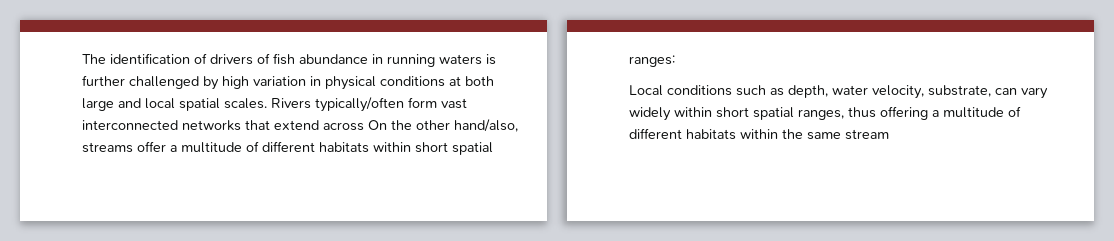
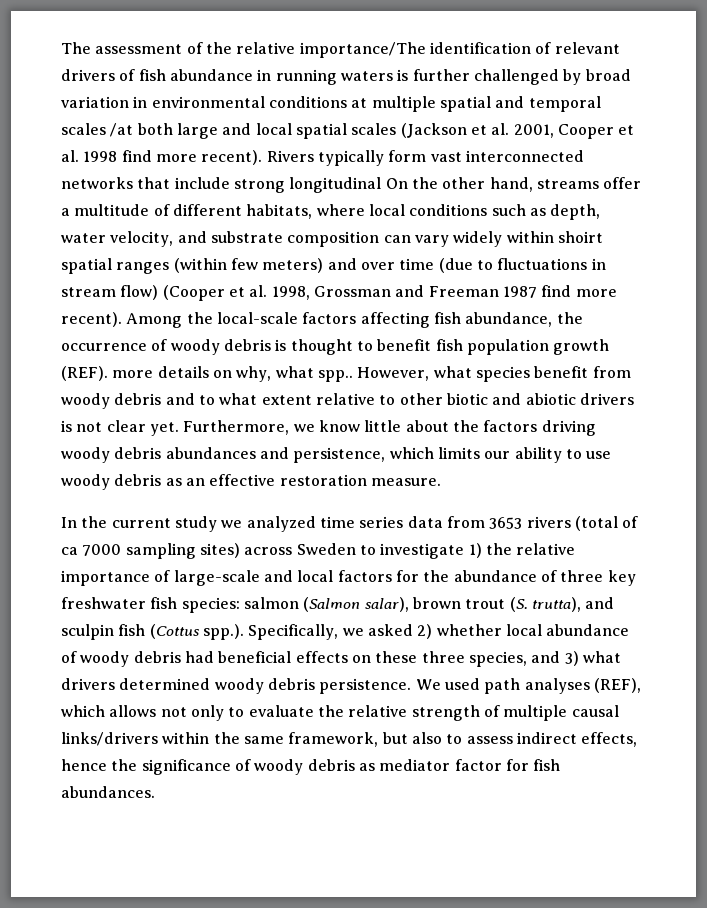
(106, 59) none -> [95,42,426,58] assessment of the relative importance/The
(207, 58) none -> [554,42,620,54] relevant
[222,76,249,89] high -> [585,69,631,81] broad
[325,76,376,90] physical -> [151,96,265,108] environmental
(461, 81) none -> [371,96,601,112] [61,123,134,137] multiple spatial and temporal scales /at
[224,97,404,112] scales. Rivers typically/often -> [351,123,635,139] [61,150,384,166] scales (Jackson et al. 2001, Cooper et al. 1998 find more recent). Rivers typically
[274,120,364,131] extend across -> [174,177,382,193] include strong longitudinal
[454,119,518,132] hand/also, -> [489,177,533,192] hand,
[319,142,493,155] [629,55,675,67] [629,85,663,96] habitats within short spatial ranges: // Local -> [246,204,405,219] habitats, where local
[928,85,991,97] substrate, -> [177,231,380,247] and substrate composition
[716,106,1021,120] [629,128,889,140] short spatial ranges, thus offering a multitude of different habitats within the same stream -> [557,231,603,243] [61,258,606,274] [61,285,617,301] [61,312,583,328] [61,339,610,355] [61,366,631,382] [61,393,634,409] [61,420,596,436] [61,447,612,463] [61,474,441,490] [61,516,639,532] [61,543,576,559] [61,570,636,586] [61,597,615,613] [61,624,630,640] [61,651,621,667] [61,678,641,694] [61,705,619,721] [61,732,638,747] [61,759,561,775] [61,786,155,798] shoirt spatial ranges (within few meters) and over time (due to fluctuations in stream flow) (Cooper et al. 1998, Grossman and Freeman 1987 find more recent). Among the local-scale factors affecting fish abundance, the occurrence of woody debris is thought to benefit fish population growth (REF). more details on why, what spp.. However, what species benefit from woody debris and to what extent relative to other biotic and abiotic drivers is not clear yet. Furthermore, we know little about the factors driving woody debris abundances and persistence, which limits our ability to use woody debris as an effective restoration measure. // In the current study we analyzed time series data from 3653 rivers (total of ca 7000 sampling sites) across Sweden to investigate 1) the relative importance of large-scale and local factors for the abundance of three key freshwater fish species: salmon (Salmon salar), brown trout (S. trutta), and sculpin fish (Cottus spp.). Specifically, we asked 2) whether local abundance of woody debris had beneficial effects on these three species, and 3) what drivers determined woody debris persistence. We used path analyses (REF), which allows not only to evaluate the relative strength of multiple causal links/drivers within the same framework, but also to assess indirect effects, hence the significance of woody debris as mediator factor for fish abundances.

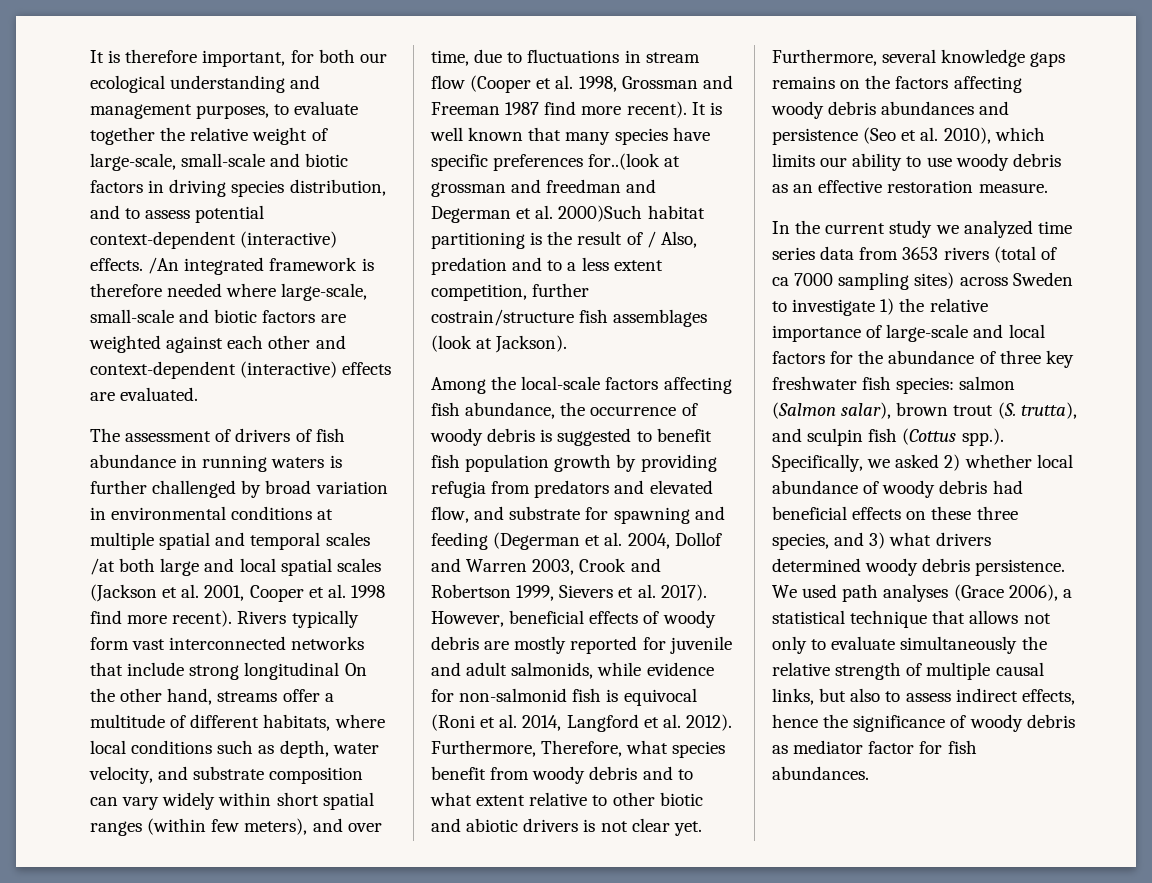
[61,42,620,58] The assessment of the relative importance/The identification of relevant -> [90,49,387,67] [90,75,321,93] [90,101,359,119] [90,127,328,145] [90,153,349,171] [90,179,386,197] [90,205,265,223] [90,231,338,249] [90,257,374,275] [90,283,368,301] [90,309,346,323] [89,335,346,353] [90,361,392,379] [90,387,199,401] [90,428,232,442] It is therefore important, for both our ecological understanding and management purposes, to evaluate together the relative weight of large-scale, small-scale and biotic factors in driving species distribution, and to assess potential context-dependent (interactive) effects. /An integrated framework is therefore needed where large-scale, small-scale and biotic factors are weighted against each other and context-dependent (interactive) effects are evaluated. // The assessment of
[557,231,603,243] shoirt -> [276,792,319,806] short
[262,258,324,273] meters) -> [244,818,308,835] meters),
[399,258,473,273] time (due -> [431,49,503,66] time, due
[120,285,159,300] flow) -> [431,75,465,89] flow
(122, 319) none -> [691,102,722,115] [430,127,710,145] [431,153,681,171] [431,179,657,197] [431,205,705,223] [431,231,697,249] [431,257,663,275] [431,283,590,301] [431,309,708,327] [431,335,568,353] It is well known that many species have specific preferences for..(look at grossman and freedman and Degerman et al. 2000)Such habitat partitioning is the result of / Also, predation and to a less extent competition, further costrain/structure fish assemblages (look at Jackson). //
[290,339,353,355] thought -> [557,428,632,446] suggested
[61,366,430,382] (REF). more details on why, what spp.. However, -> [616,454,717,472] [431,480,713,498] [431,506,725,524] [431,532,722,550] [431,558,661,575] [431,584,707,601] [431,610,716,628] [431,636,732,654] [431,662,714,679] [431,688,697,706] [431,714,732,732] [431,740,623,757] by providing refugia from predators and elevated flow, and substrate for spawning and feeding (Degerman et al. 2004, Dollof and Warren 2003, Crook and Robertson 1999, Sievers et al. 2017). However, beneficial effects of woody debris are mostly reported for juvenile and adult salmonids, while evidence for non-salmonid fish is equivocal (Roni et al. 2014, Langford et al. 2012). Furthermore, Therefore,
[293,420,449,432] we know little about -> [882,49,1066,67] [772,76,861,89] several knowledge gaps remains on
[541,420,596,436] driving -> [953,76,1022,93] affecting
[293,447,386,463] persistence, -> [772,127,991,145] persistence (Seo et al. 2010),
[593,678,641,693] [61,705,105,717] (REF), which -> [953,584,1072,601] [772,610,966,628] (Grace 2006), a statistical technique that
(314, 711) none -> [900,636,1018,654] simultaneously
[61,732,379,747] links/drivers within the same framework, -> [772,688,814,705] links,

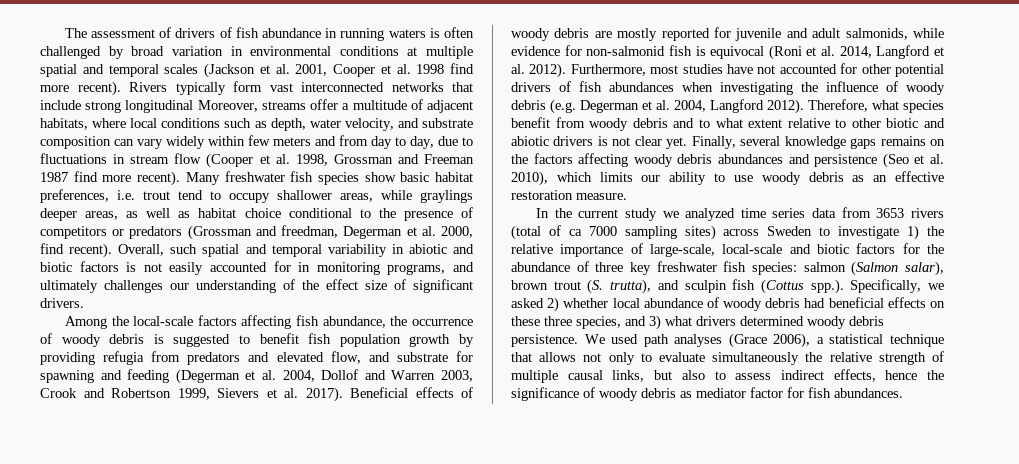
[90,49,387,67] [90,75,321,93] [90,101,359,119] [90,127,328,145] [90,153,349,171] [90,179,386,197] [90,205,265,223] [90,231,338,249] [90,257,374,275] [90,283,368,301] [90,309,346,323] [89,335,346,353] [90,361,392,379] [90,387,199,401] It is therefore important, for both our ecological understanding and management purposes, to evaluate together the relative weight of large-scale, small-scale and biotic factors in driving species distribution, and to assess potential context-dependent (interactive) effects. /An integrated framework is therefore needed where large-scale, small-scale and biotic factors are weighted against each other and context-dependent (interactive) effects are evaluated. // -> (64, 33) none
[90,480,147,494] further -> [444,27,474,38] often
[90,558,381,576] /at both large and local spatial scales -> (199, 69) none
[344,663,367,676] [90,688,213,705] On the other hand, -> [197,100,258,112] Moreover,
[190,714,260,728] different -> [427,100,474,113] adjacent
[276,792,374,810] [90,818,382,836] [431,50,469,66] short spatial ranges (within few meters), and over time, -> [248,135,434,149] few meters and from day to day,
[691,102,722,115] [430,127,710,145] [431,153,681,171] [431,179,657,197] [431,205,705,223] [431,231,697,249] [431,257,663,275] [431,283,590,301] [431,309,708,327] [431,335,568,353] It is well known that many species have specific preferences for..(look at grossman and freedman and Degerman et al. 2000)Such habitat partitioning is the result of / Also, predation and to a less extent competition, further costrain/structure fish assemblages (look at Jackson). -> [185,171,473,185] [40,189,473,203] [40,207,473,221] [40,225,474,240] [40,243,475,258] [40,261,475,275] [40,279,473,293] [40,298,84,308] Many freshwater fish species show basic habitat preferences, i.e. trout tend to occupy shallower areas, while graylings deeper areas, as well as habitat choice conditional to the presence of competitors or predators (Grossman and freedman, Degerman et al. 2000, find recent). Overall, such spatial and temporal variability in abiotic and biotic factors is not easily accounted for in monitoring programs, and ultimately challenges our understanding of the effect size of significant drivers.
[431,610,585,627] However, beneficial -> [350,387,408,398] Beneficial
(536, 748) none -> [650,63,944,77] [511,81,945,95] [511,99,804,114] most studies have not accounted for other potential drivers of fish abundances when investigating the influence of woody debris (e.g. Degerman et al. 2004, Langford 2012).
[772,49,877,66] Furthermore, -> [691,136,736,149] Finally,
[886,324,1045,342] large-scale and local -> [650,244,849,257] large-scale, local-scale and biotic

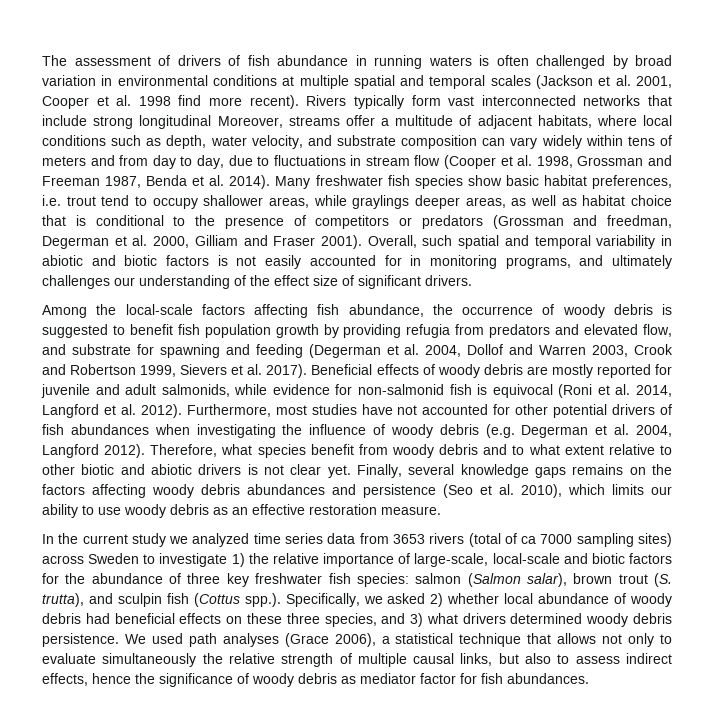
[248,135,270,146] few -> [627,135,672,146] tens of
[40,171,181,186] 1987 find more recent). -> [105,175,271,189] 1987, Benda et al. 2014).
(281, 213) none -> [42,215,86,226] that is
[40,243,113,258] find recent). -> [194,235,362,249] Gilliam and Fraser 2001).

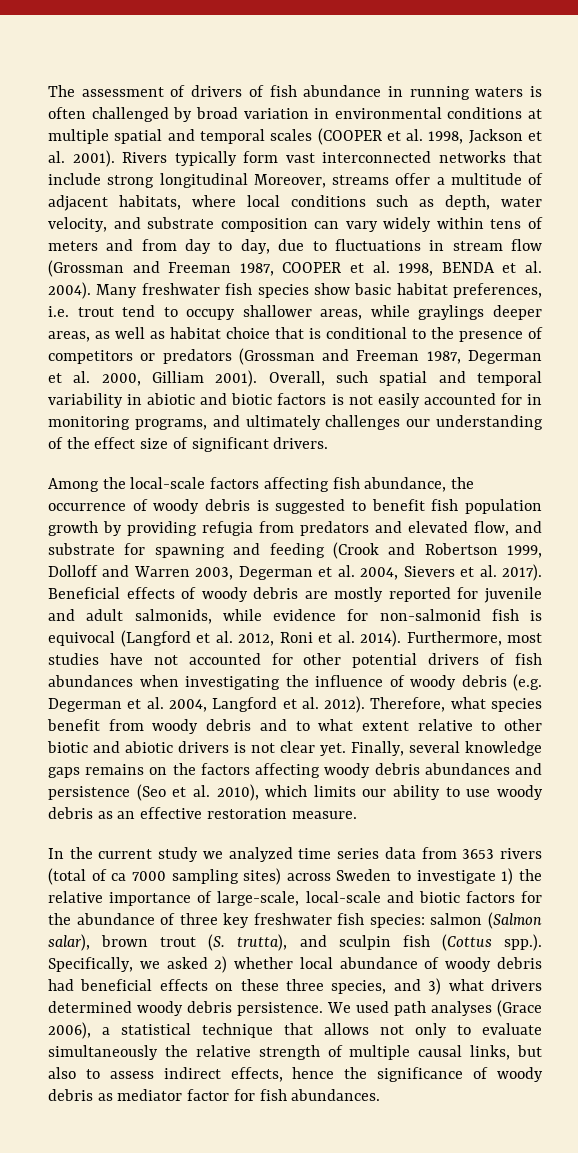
[536,75,672,89] [42,95,299,109] (Jackson et al. 2001, Cooper et al. 1998 find more recent). -> [317,128,543,145] [48,150,115,167] (COOPER et al. 1998, Jackson et al. 2001).
[444,155,672,169] [42,175,271,189] (Cooper et al. 1998, Grossman and Freeman 1987, Benda et al. 2014). -> [48,260,543,277] [48,282,91,299] (Grossman and Freeman 1987, COOPER et al. 1998, BENDA et al. 2004).
[607,215,672,228] freedman, -> [356,350,461,364] Freeman 1987,
[243,235,316,246] and Fraser -> (204, 377) none
[308,344,674,358] [42,364,177,377] (Degerman et al. 2004, Dollof and Warren 2003, Crook and Robertson 1999, -> [332,542,542,559] [48,565,399,580] (Crook and Robertson 1999, Dolloff and Warren 2003, Degerman et al. 2004,
[558,384,672,398] [42,404,182,418] (Roni et al. 2014, Langford et al. 2012). -> [120,630,401,647] (Langford et al. 2012, Roni et al. 2014).
(99, 451) none -> [282,697,319,709] et al.

